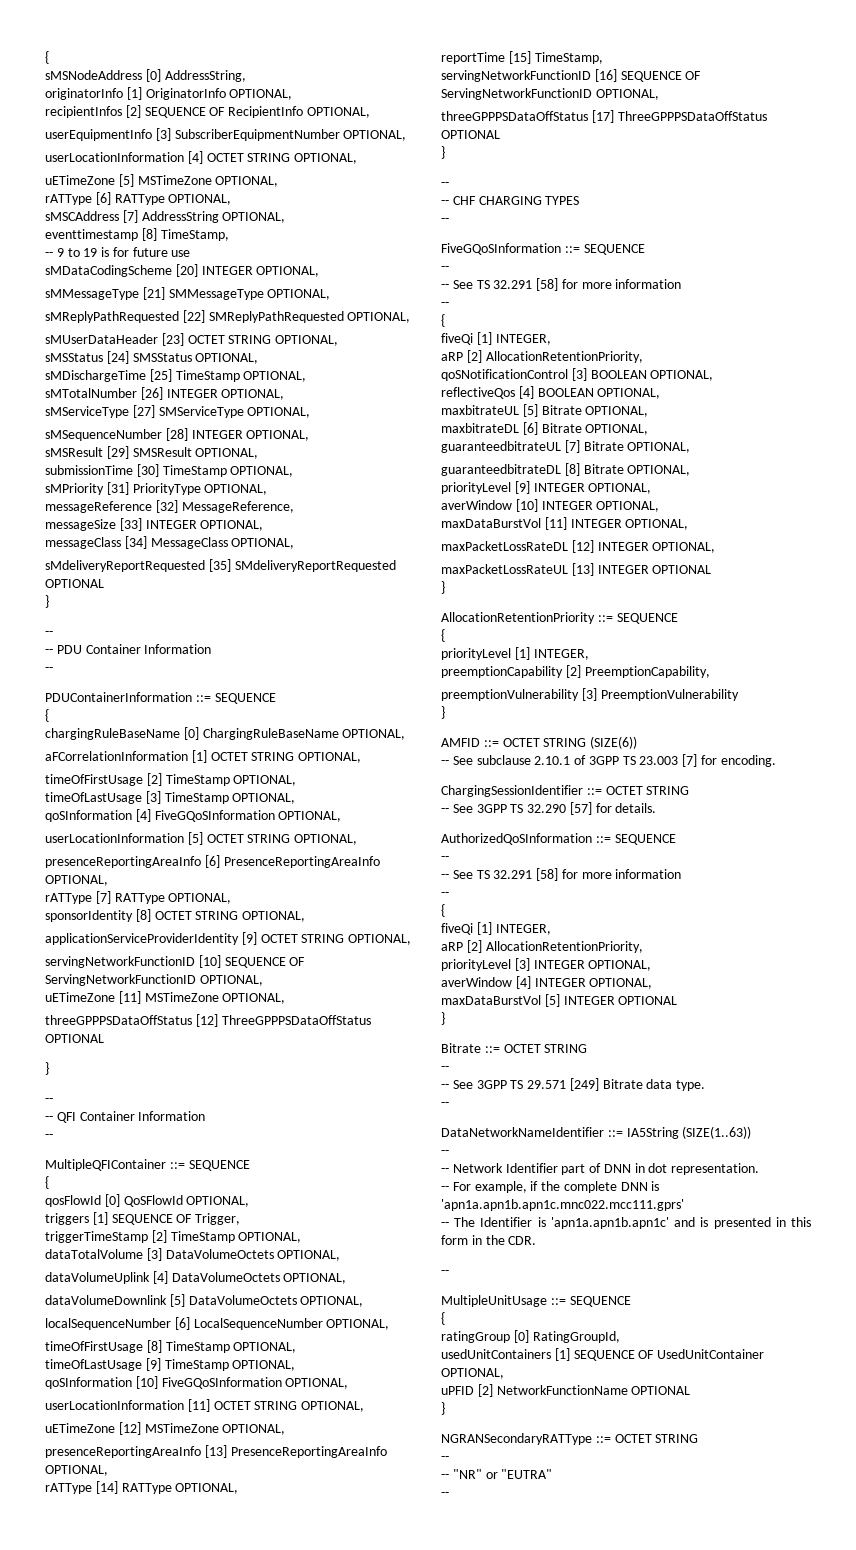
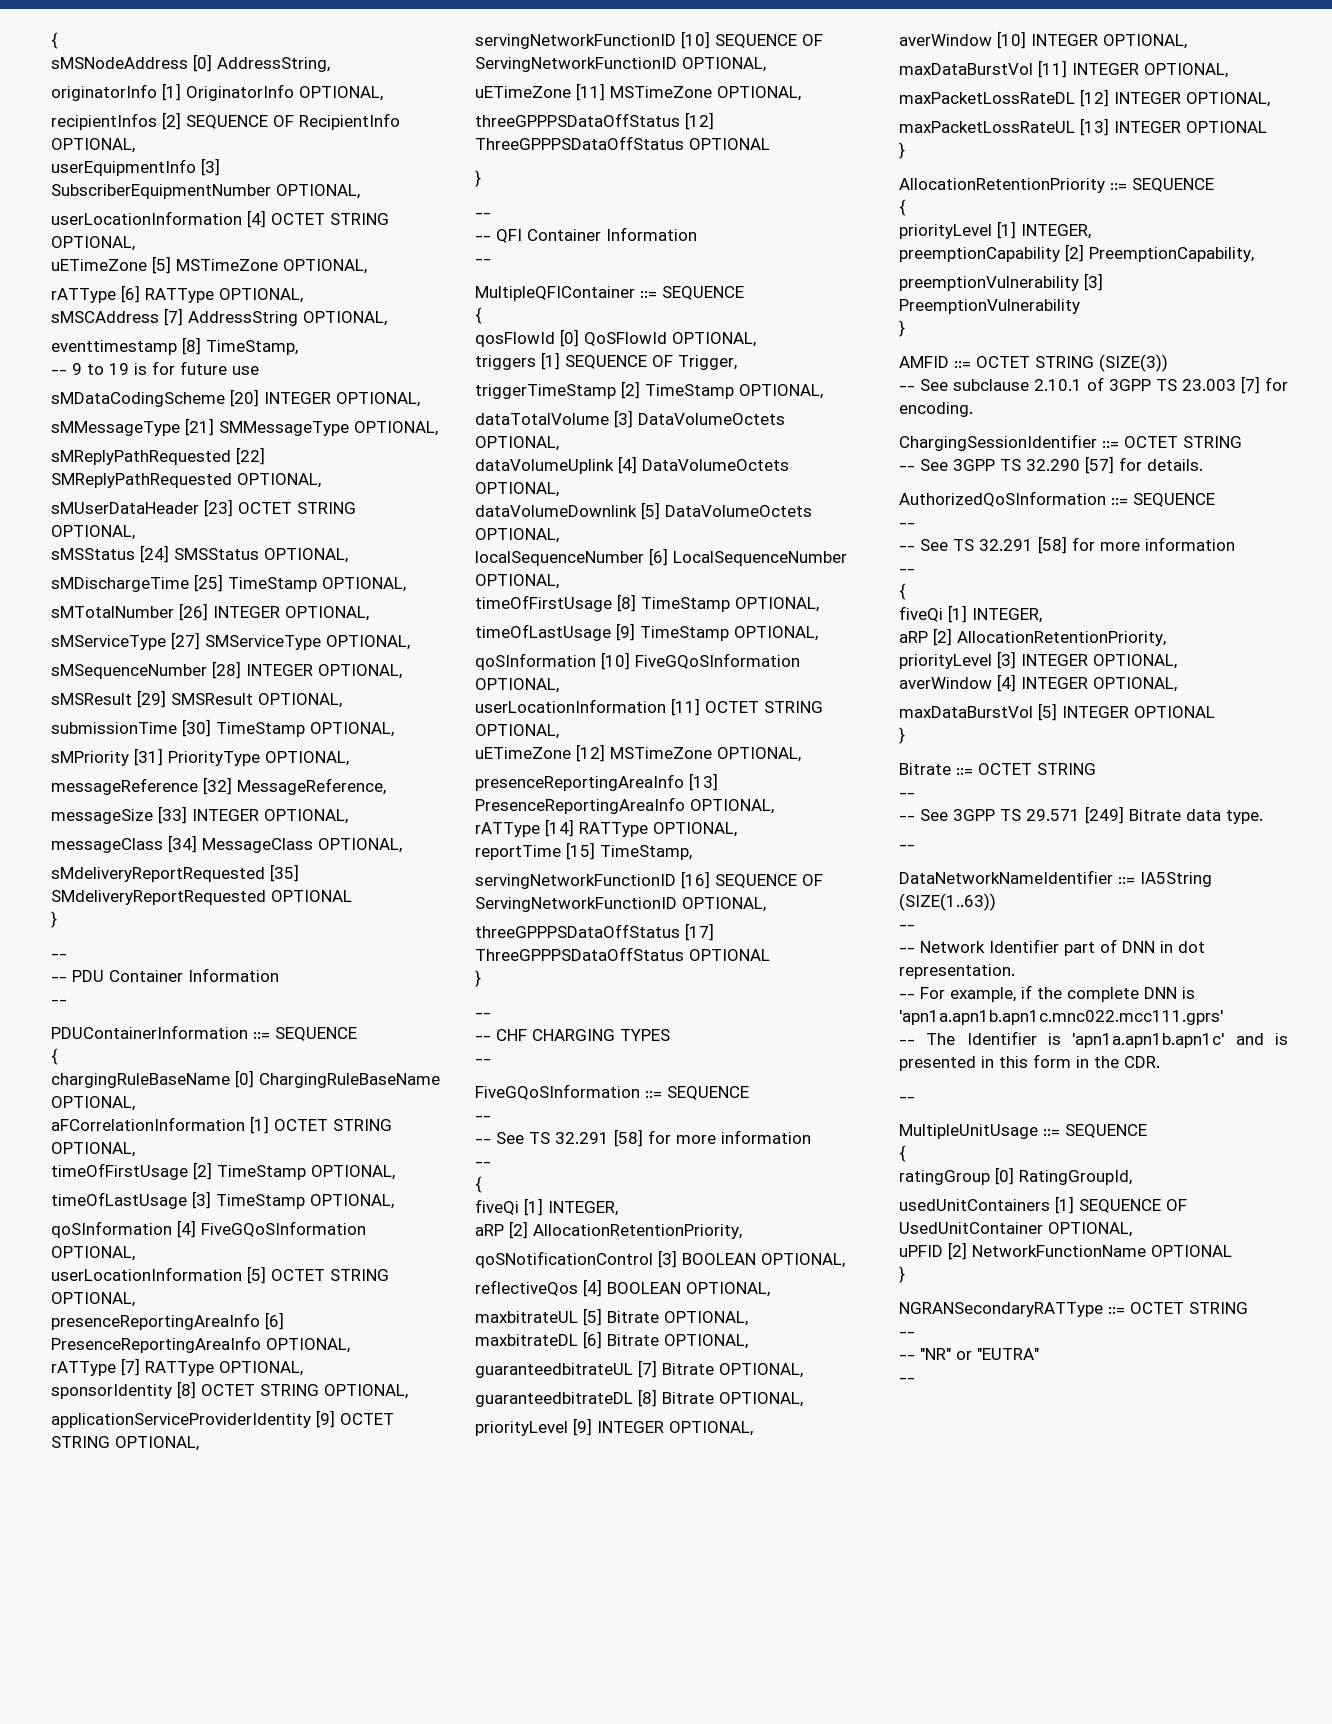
[590,736,638,749] (SIZE(6)) -> [1099,354,1168,372] (SIZE(3))

